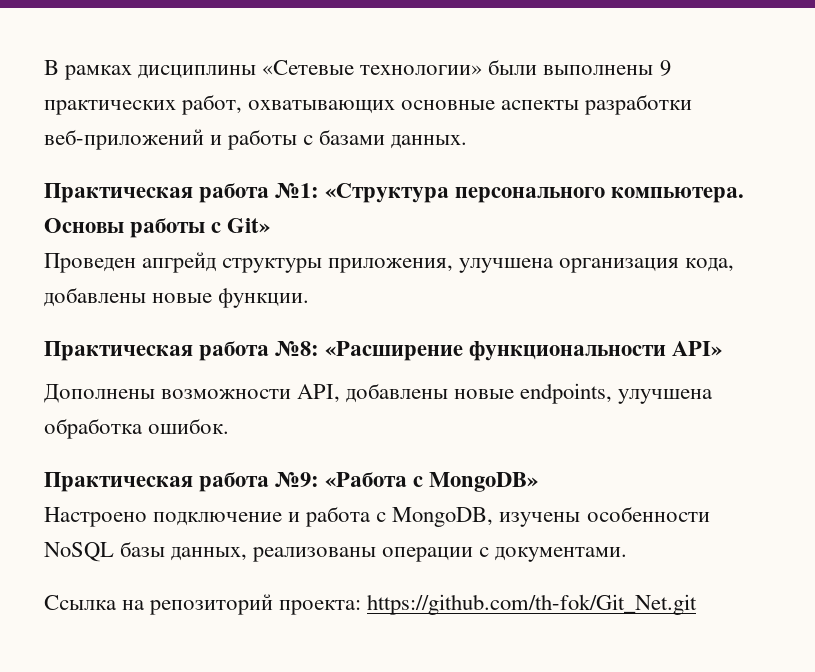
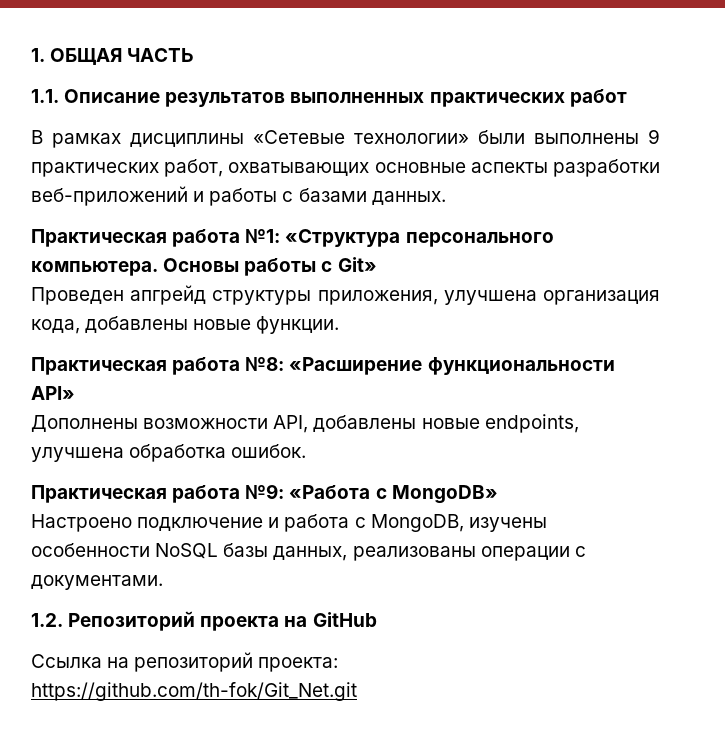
(44, 67) none -> [31,48,195,65] [31,89,627,107] 1. ОБЩАЯ ЧАСТЬ // 1.1. Описание результатов выполненных практических работ //
(628, 554) none -> [31,611,377,631] // 1.2. Репозиторий проекта на GitHub

